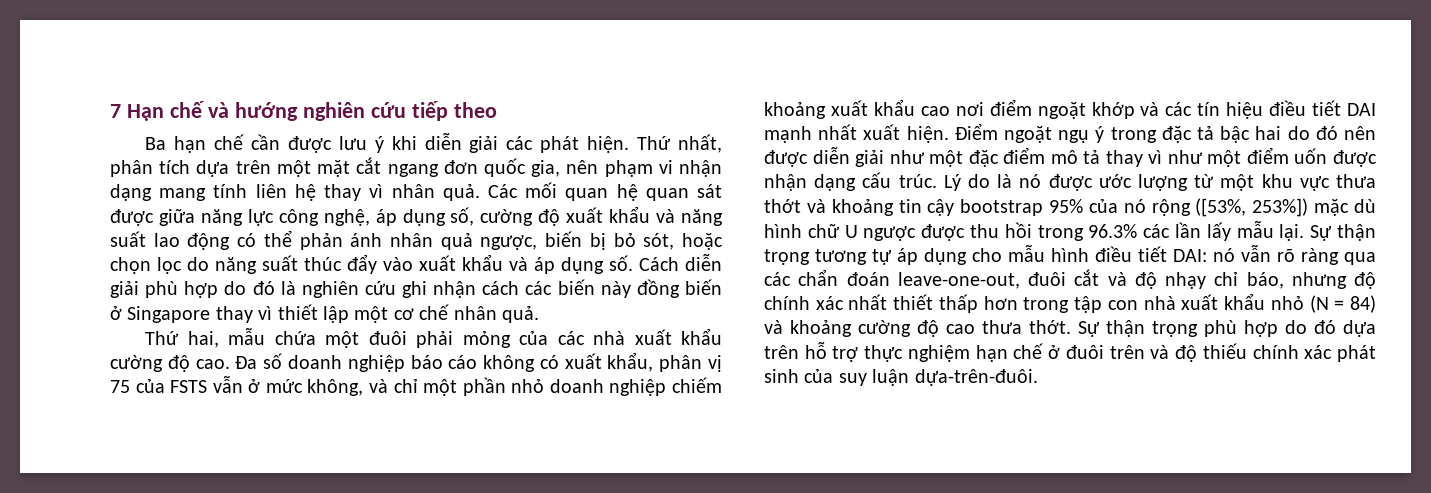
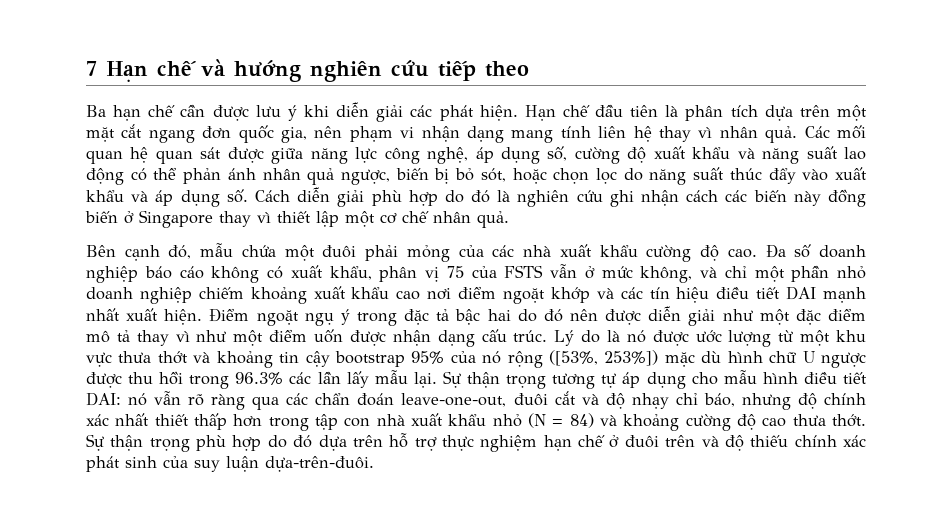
[637,134,722,153] Thứ nhất, -> [524,104,679,121] Hạn chế đầu tiên là
[145,331,219,348] Thứ hai, -> [86,245,192,261] Bên cạnh đó,

